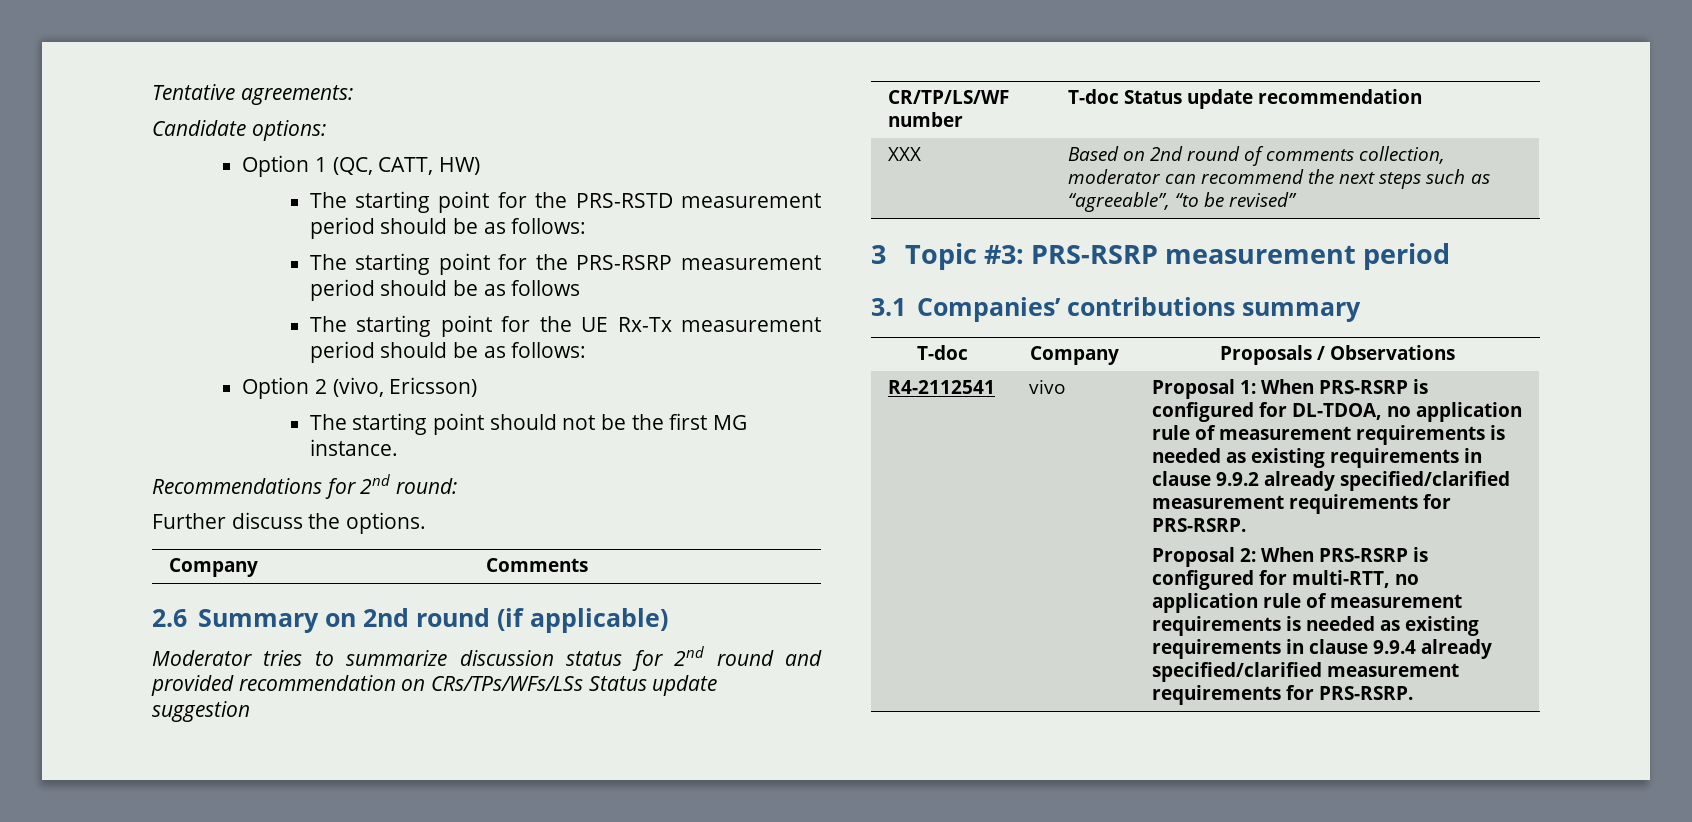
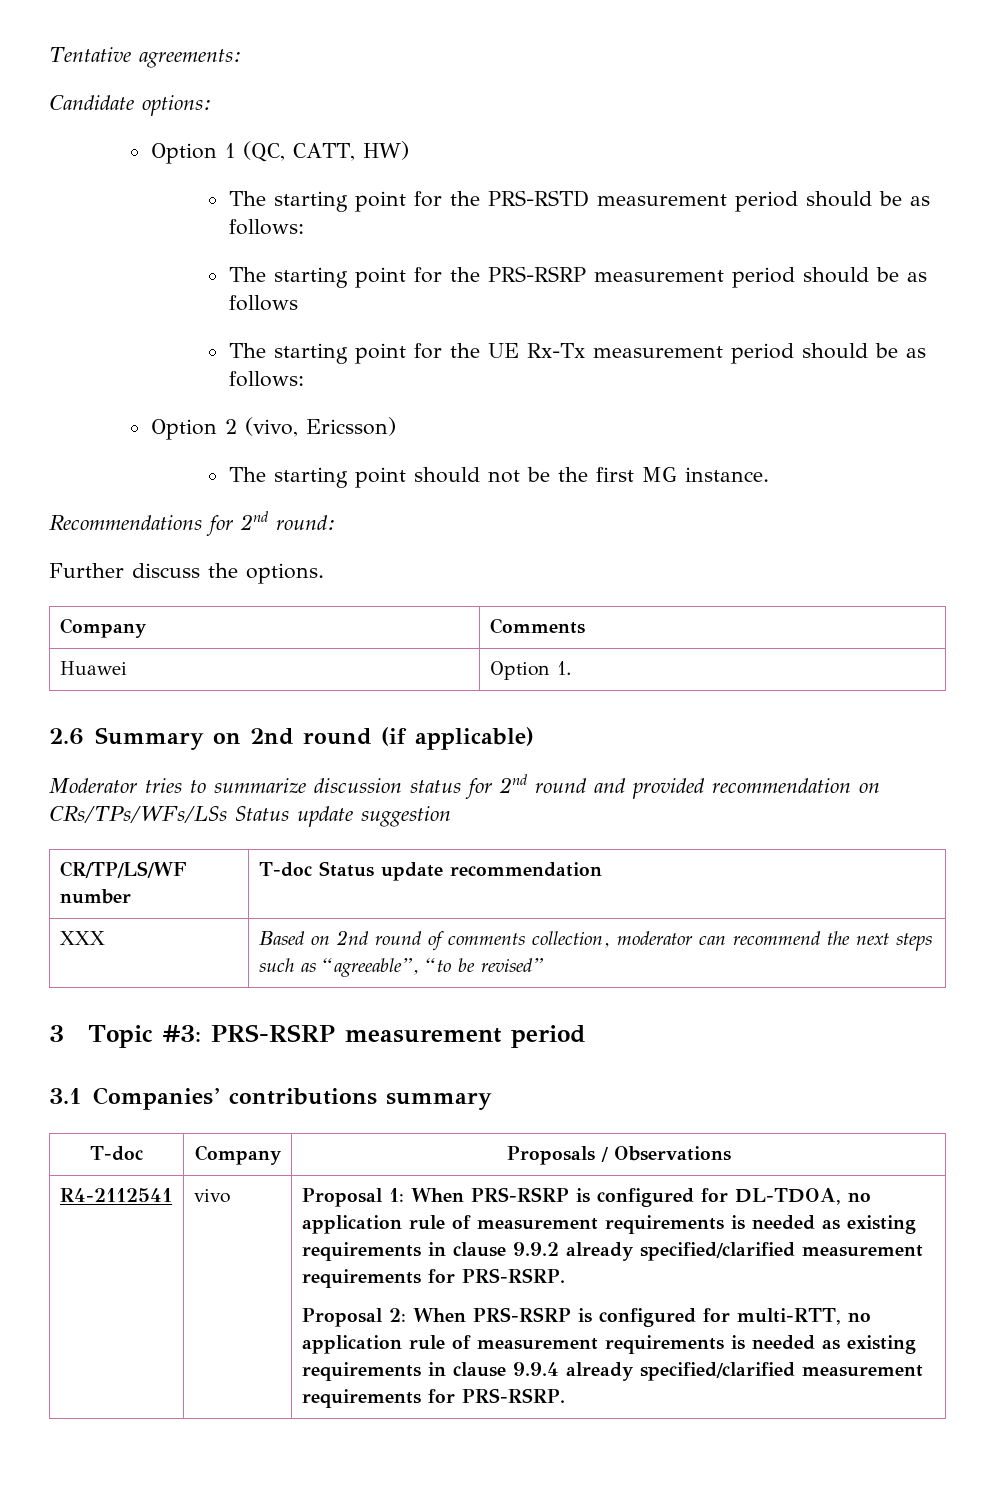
(588, 565) none -> [59,661,127,675] [489,661,572,680] // Huawei | Option 1.

